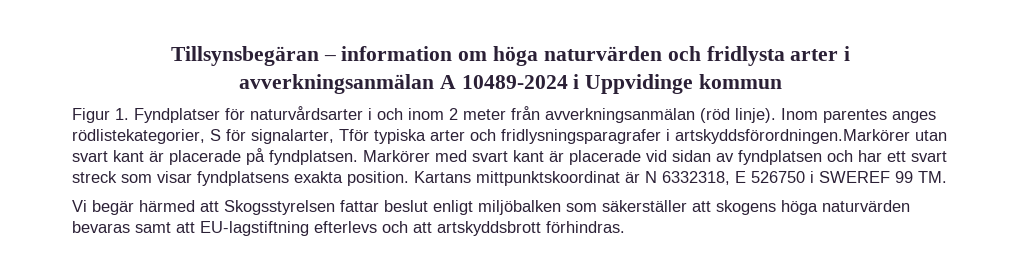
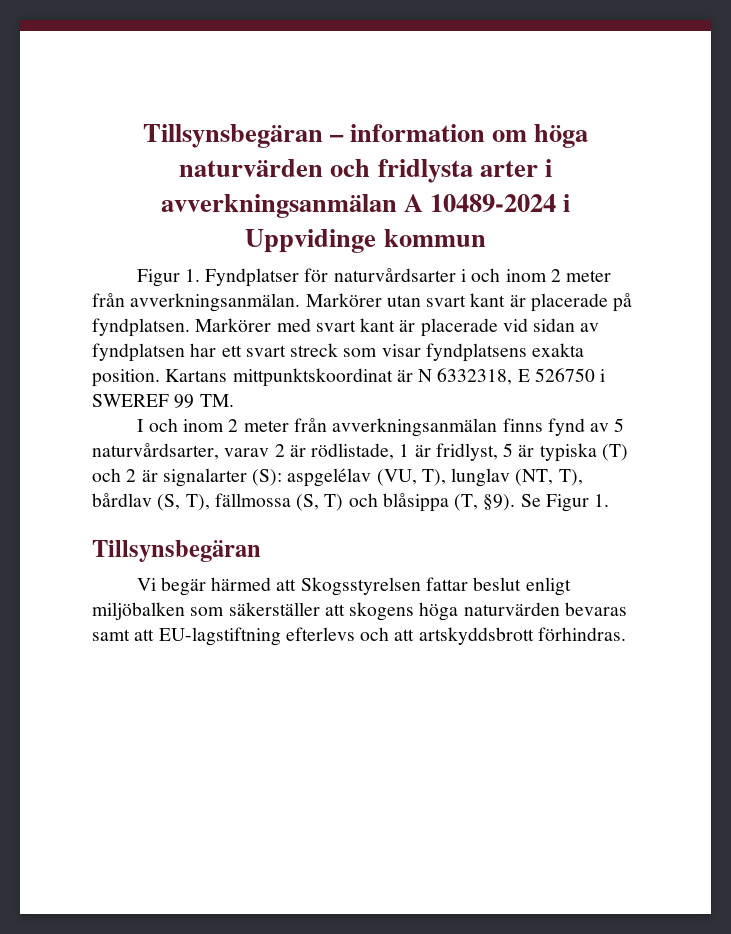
[545,108,936,123] [72,129,910,144] avverkningsanmälan (röd linje). Inom parentes anges rödlistekategorier, S för signalarter, Tför typiska arter och fridlysningsparagrafer i artskyddsförordningen.Markörer -> [130,293,382,312] avverkningsanmälan. Markörer
[827,150,853,162] och -> (185, 352) none
(947, 177) none -> [136,418,625,437] [92,443,628,462] [92,468,583,487] [92,493,610,512] [92,540,261,562] // I och inom 2 meter från avverkningsanmälan finns fynd av 5 naturvårdsarter, varav 2 är rödlistade, 1 är fridlyst, 5 är typiska (T) och 2 är signalarter (S): aspgelélav (VU, T), lunglav (NT, T), bårdlav (S, T), fällmossa (S, T) och blåsippa (T, §9). Se Figur 1. // Tillsynsbegäran

